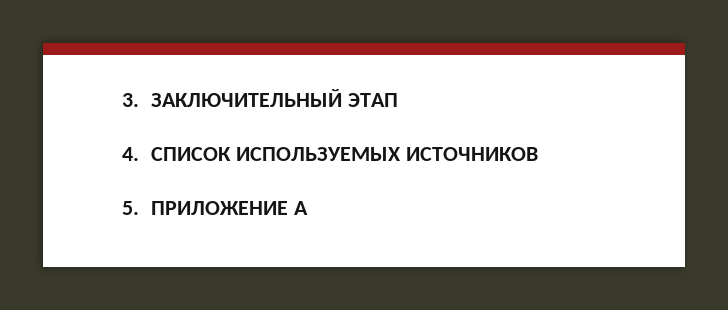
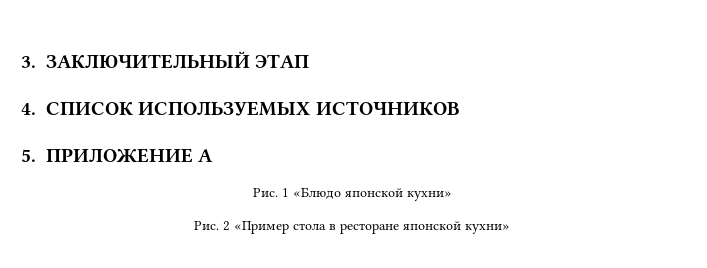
(308, 208) none -> [252,187,452,201] [194,221,510,234] // Рис. 1 «Блюдо японской кухни» // Рис. 2 «Пример стола в ресторане японской кухни»

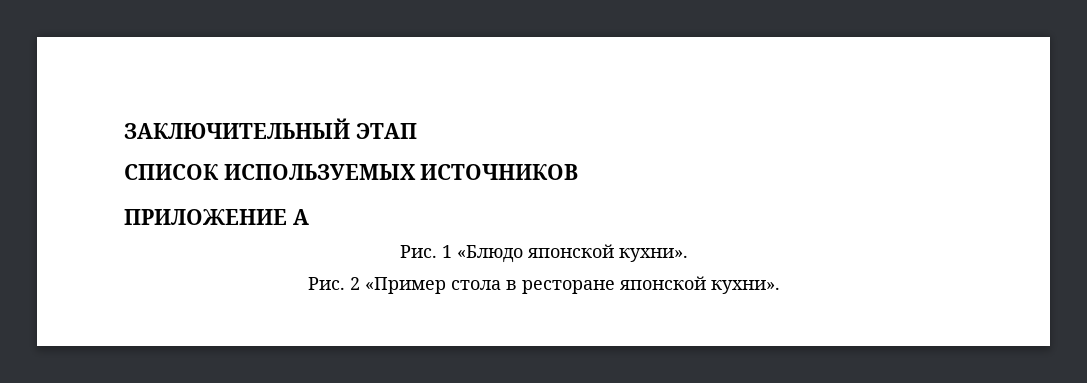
[21,56,36,68] 3. -> (124, 128) none
[21,103,36,115] 4. -> (417, 131) none
[21,149,36,162] 5. -> (579, 172) none
[406,191,452,201] кухни» -> [618,248,688,262] кухни».
[465,224,510,234] кухни» -> [710,280,780,294] кухни».

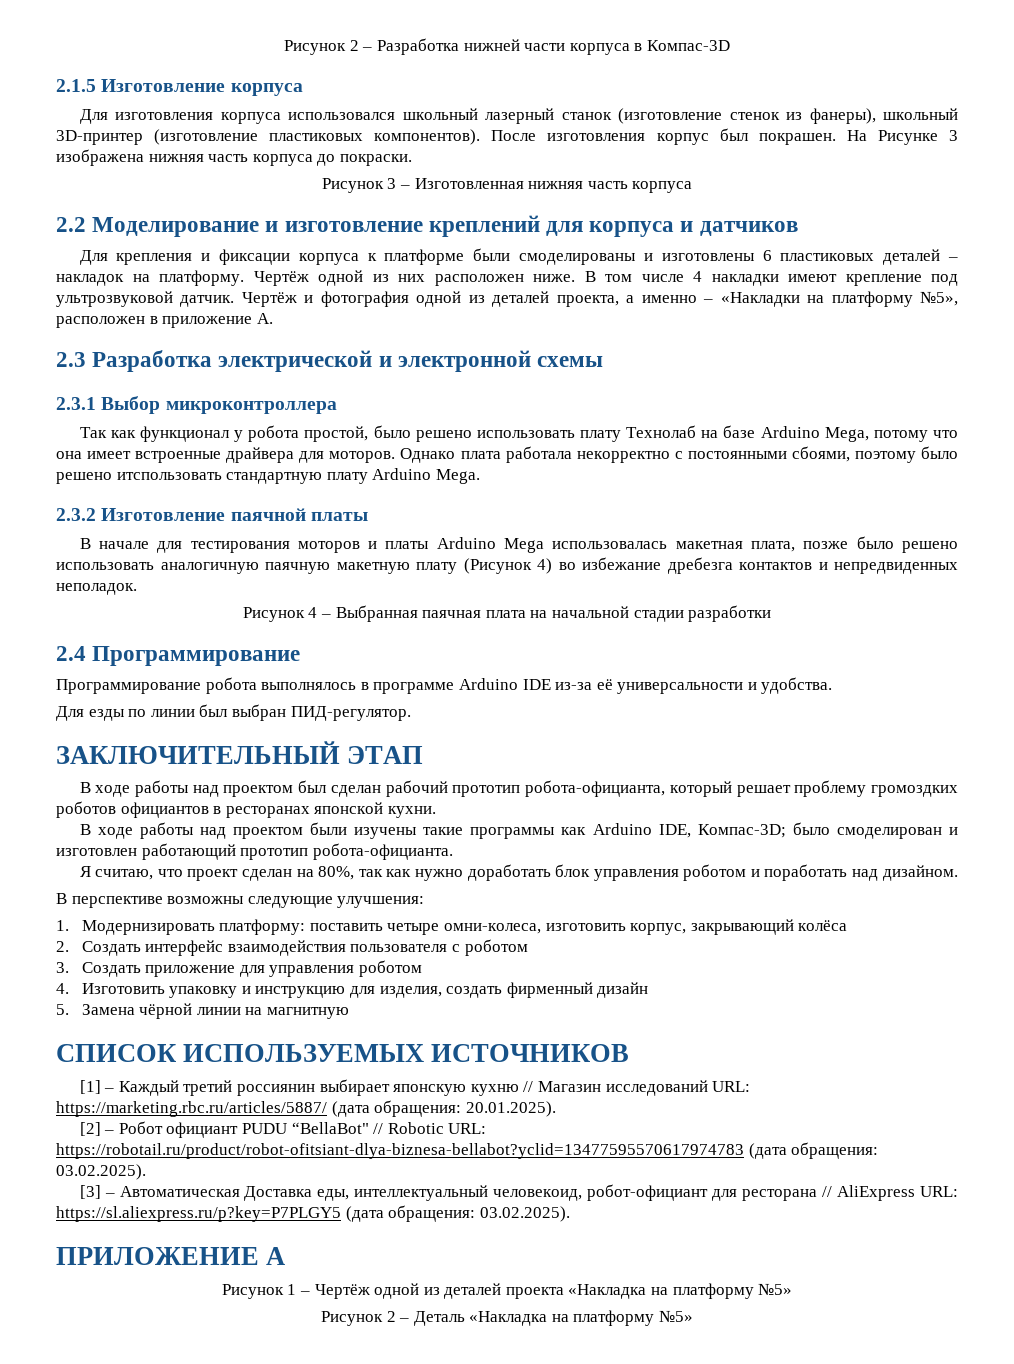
[124,118,417,139] [124,164,579,180] [124,209,309,225] [399,244,688,263] [307,276,780,294] ЗАКЛЮЧИТЕЛЬНЫЙ ЭТАП // СПИСОК ИСПОЛЬЗУЕМЫХ ИСТОЧНИКОВ // ПРИЛОЖЕНИЕ А // Рис. 1 «Блюдо японской кухни». // Рис. 2 «Пример стола в ресторане японской кухни». -> [284,38,730,55] [56,79,303,96] [79,108,958,124] [56,128,959,145] [56,149,412,166] [321,178,693,193] [56,215,798,237] [79,248,958,265] [56,270,958,286] [56,291,958,307] [56,313,273,328] [56,350,604,372] [56,396,337,414] [79,425,958,442] [56,446,958,463] [56,468,480,484] [56,508,368,521] [79,536,958,553] [56,557,958,574] [56,583,137,595] [242,605,772,622] [56,646,301,666] [56,677,833,694] [56,704,411,721] [56,741,424,764] [79,780,958,797] [56,801,436,818] [79,822,958,839] [56,843,453,860] [79,864,958,881] [56,893,425,908] [56,919,848,935] [56,939,528,956] [56,960,423,977] [56,982,649,998] [56,1003,350,1019] [56,1044,630,1062] [79,1079,751,1096] [56,1100,556,1117] [79,1121,487,1138] [56,1142,879,1159] [56,1164,146,1180] [79,1184,958,1201] [56,1205,570,1222] [56,1247,286,1265] [221,1283,793,1299] [320,1310,694,1326] Рисунок 2 – Разработка нижней части корпуса в Компас-3D // 2.1.5 Изготовление корпуса // Для изготовления корпуса использовался школьный лазерный станок (изготовление стенок из фанеры), школьный 3D-принтер (изготовление пластиковых компонентов). После изготовления корпус был покрашен. На Рисунке 3 изображена нижняя часть корпуса до покраски. // Рисунок 3 – Изготовленная нижняя часть корпуса // 2.2 Моделирование и изготовление креплений для корпуса и датчиков // Для крепления и фиксации корпуса к платформе были смоделированы и изготовлены 6 пластиковых деталей – накладок на платформу. Чертёж одной из них расположен ниже. В том числе 4 накладки имеют крепление под ультрозвуковой датчик. Чертёж и фотография одной из деталей проекта, а именно – «Накладки на платформу №5», расположен в приложение А. // 2.3 Разработка электрической и электронной схемы // 2.3.1 Выбор микроконтроллера // Так как функционал у робота простой, было решено использовать плату Технолаб на базе Arduino Mega, потому что она имеет встроенные драйвера для моторов. Однако плата работала некорректно с постоянными сбоями, поэтому было решено итспользовать стандартную плату Arduino Mega. // 2.3.2 Изготовление паячной платы // В начале для тестирования моторов и платы Arduino Mega использовалась макетная плата, позже было решено использовать аналогичную паячную макетную плату (Рисунок 4) во избежание дребезга контактов и непредвиденных неполадок. // Рисунок 4 – Выбранная паячная плата на начальной стадии разработки // 2.4 Программирование // Программирование робота выполнялось в программе Arduino IDE из-за её универсальности и удобства. // Для езды по линии был выбран ПИД-регулятор. // ЗАКЛЮЧИТЕЛЬНЫЙ ЭТАП // В ходе работы над проектом был сделан рабочий прототип робота-официанта, который решает проблему громоздких роботов официантов в ресторанах японской кухни. // В ходе работы над проектом были изучены такие программы как Arduino IDE, Компас-3D; было смоделирован и изготовлен работающий прототип робота-официанта. // Я считаю, что проект сделан на 80%, так как нужно доработать блок управления роботом и поработать над дизайном. // В перспективе возможны следующие улучшения: // 1. Модернизировать платформу: поставить четыре омни-колеса, изготовить корпус, закрывающий колёса // 2. Создать интерфейс взаимодействия пользователя с роботом // 3. Создать приложение для управления роботом // 4. Изготовить упаковку и инструкцию для изделия, создать фирменный дизайн // 5. Замена чёрной линии на магнитную // СПИСОК ИСПОЛЬЗУЕМЫХ ИСТОЧНИКОВ // [1] – Каждый третий россиянин выбирает японскую кухню // Магазин исследований URL: https://marketing.rbc.ru/articles/5887/ (дата обращения: 20.01.2025). // [2] – Робот официант PUDU “BellaBot" // Robotic URL: https://robotail.ru/product/robot-ofitsiant-dlya-biznesa-bellabot?yclid=13477595570617974783 (дата обращения: 03.02.2025). // [3] – Автоматическая Доставка еды, интеллектуальный человекоид, робот-официант для ресторана // AliExpress URL: https://sl.aliexpress.ru/p?key=P7PLGY5 (дата обращения: 03.02.2025). // ПРИЛОЖЕНИЕ А // Рисунок 1 – Чертёж одной из деталей проекта «Накладка на платформу №5» // Рисунок 2 – Деталь «Накладка на платформу №5»

